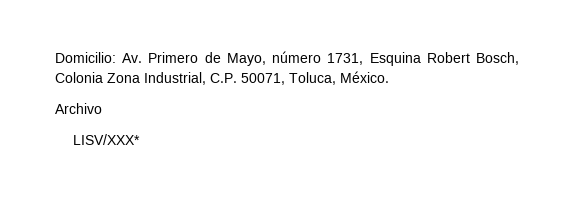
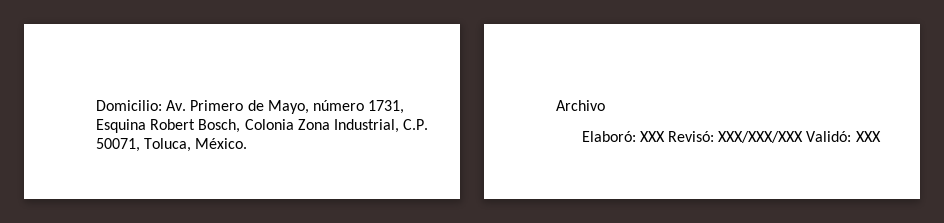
[72,134,140,145] LISV/XXX* -> [581,131,881,143] Elaboró: XXX Revisó: XXX/XXX/XXX Validó: XXX

